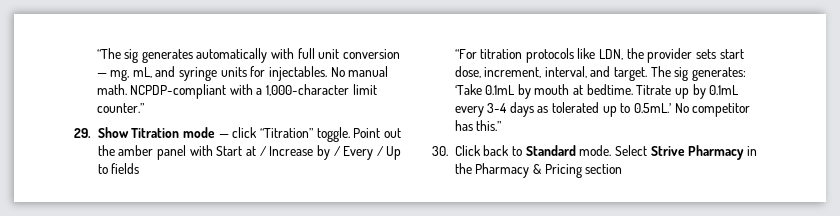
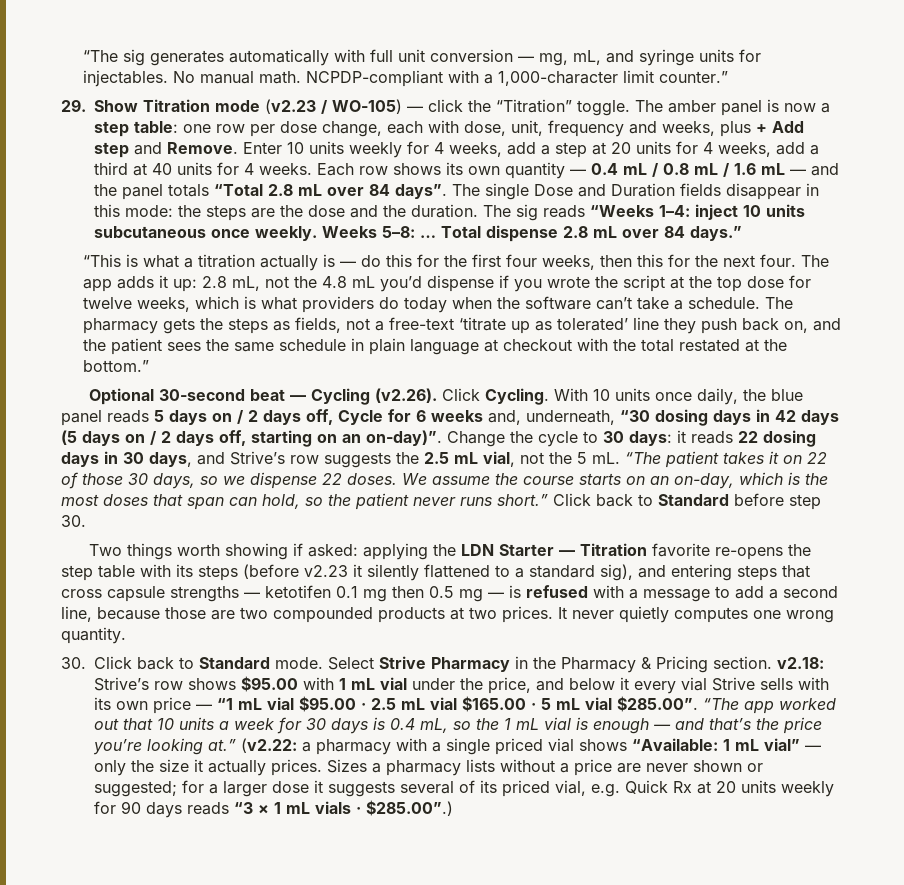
(216, 132) none -> [265,99,402,114] (v2.23 / WO-105)
(258, 132) none -> [468,100,491,112] the
[353,128,401,138] [97,145,402,160] [97,163,140,174] [454,48,744,63] [454,66,747,81] [454,84,740,99] [454,102,751,117] [454,120,503,131] Point out the amber panel with Start at / Increase by / Every / Up to fields // “For titration protocols like LDN, the provider sets start dose, increment, interval, and target. The sig generates: ‘Take 0.1mL by mouth at bedtime. Titrate up by 0.1mL every 3-4 days as tolerated up to 0.5mL.’ No competitor has this.” -> [635,99,830,116] [94,120,804,137] [94,141,819,158] [94,162,839,179] [94,183,819,200] [94,204,805,221] [94,225,742,242] [83,254,830,271] [83,275,812,292] [83,296,794,313] [83,317,842,334] [83,338,788,355] [83,360,150,372] [88,388,803,405] [61,409,839,426] [61,430,816,447] [61,451,827,468] [61,472,828,489] [61,493,821,510] [61,515,86,527] [88,543,811,560] [61,564,810,581] [61,585,838,602] [61,606,834,623] [61,627,126,644] The amber panel is now a step table: one row per dose change, each with dose, unit, frequency and weeks, plus + Add step and Remove. Enter 10 units weekly for 4 weeks, add a step at 20 units for 4 weeks, add a third at 40 units for 4 weeks. Each row shows its own quantity — 0.4 mL / 0.8 mL / 1.6 mL — and the panel totals “Total 2.8 mL over 84 days”. The single Dose and Duration fields disappear in this mode: the steps are the dose and the duration. The sig reads “Weeks 1–4: inject 10 units subcutaneous once weekly. Weeks 5–8: … Total dispense 2.8 mL over 84 days.” // “This is what a titration actually is — do this for the first four weeks, then this for the next four. The app adds it up: 2.8 mL, not the 4.8 mL you’d dispense if you wrote the script at the top dose for twelve weeks, which is what providers do today when the software can’t take a schedule. The pharmacy gets the steps as fields, not a free-text ‘titrate up as tolerated’ line they push back on, and the patient sees the same schedule in plain language at checkout with the total restated at the bottom.” // Optional 30-second beat — Cycling (v2.26). Click Cycling. With 10 units once daily, the blue panel reads 5 days on / 2 days off, Cycle for 6 weeks and, underneath, “30 dosing days in 42 days (5 days on / 2 days off, starting on an on-day)”. Change the cycle to 30 days: it reads 22 dosing days in 30 days, and Strive’s row suggests the 2.5 mL vial, not the 5 mL. “The patient takes it on 22 of those 30 days, so we dispense 22 doses. We assume the course starts on an on-day, which is the most doses that span can hold, so the patient never runs short.” Click back to Standard before step 30. // Two things worth showing if asked: applying the LDN Starter — Titration favorite re-opens the step table with its steps (before v2.23 it silently flattened to a standard sig), and entering steps that cross capsule strengths — ketotifen 0.1 mg then 0.5 mg — is refused with a message to add a second line, because those are two compounded products at two prices. It never quietly computes one wrong quantity.
[585,164,623,174] section -> [713,656,824,669] [94,676,829,694] [94,696,836,714] [94,717,822,734] [93,738,821,755] [94,759,763,776] [94,780,834,797] [94,800,453,818] section. v2.18: Strive’s row shows $95.00 with 1 mL vial under the price, and below it every vial Strive sells with its own price — “1 mL vial $95.00 · 2.5 mL vial $165.00 · 5 mL vial $285.00”. “The app worked out that 10 units a week for 30 days is 0.4 mL, so the 1 mL vial is enough — and that’s the price you’re looking at.” (v2.22: a pharmacy with a single priced vial shows “Available: 1 mL vial” — only the size it actually prices. Sizes a pharmacy lists without a price are never shown or suggested; for a larger dose it suggests several of its priced vial, e.g. Quick Rx at 20 units weekly for 90 days reads “3 × 1 mL vials · $285.00”.)

